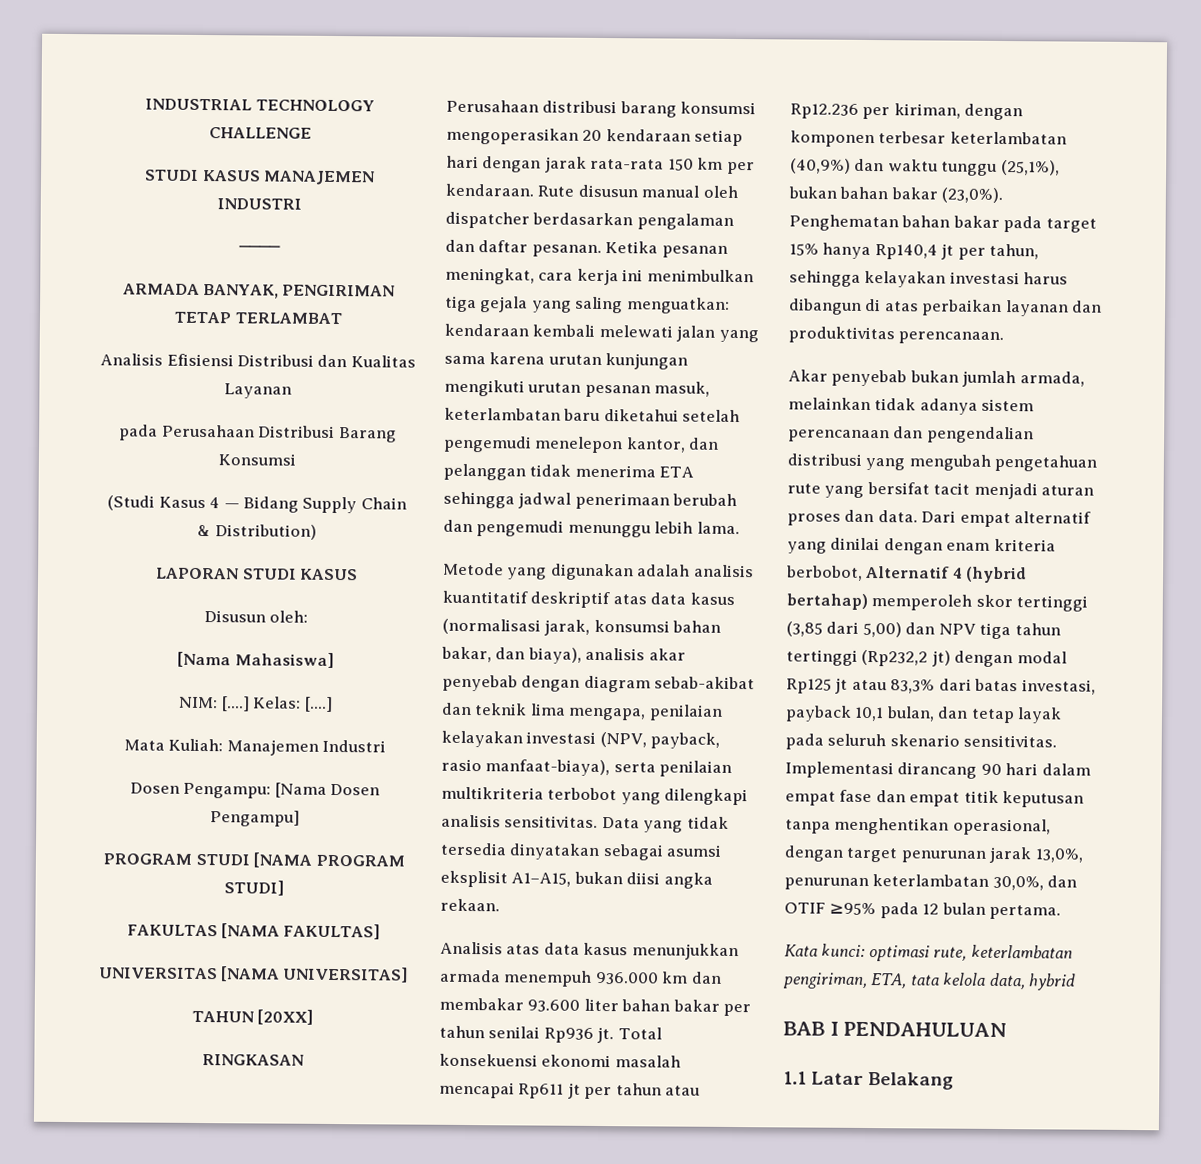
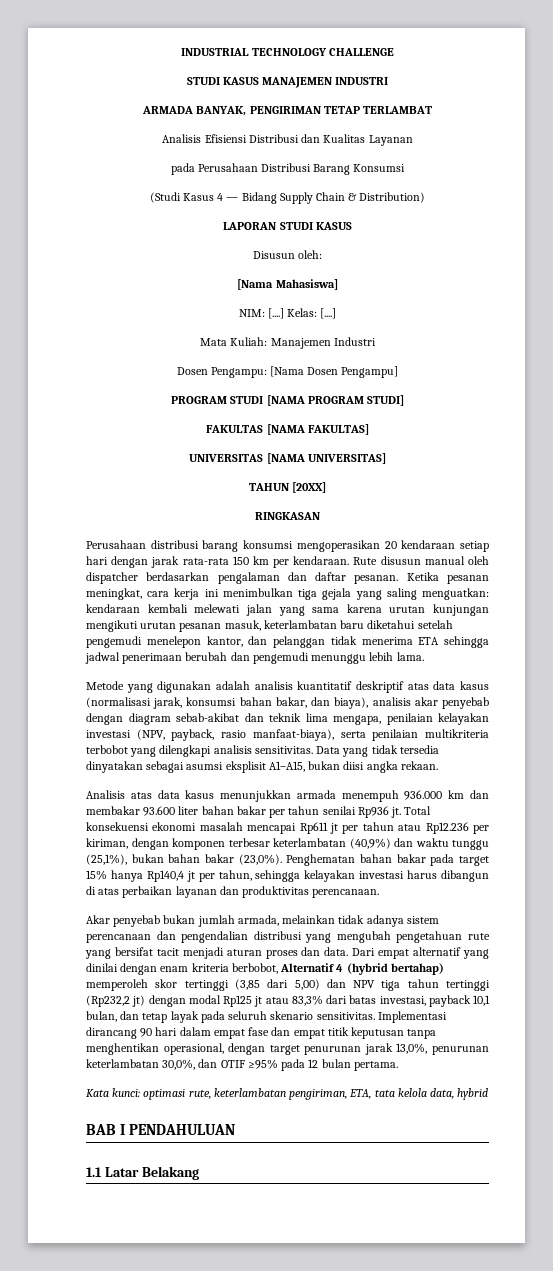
[237,245,281,253] // ──── -> (389, 81) none

